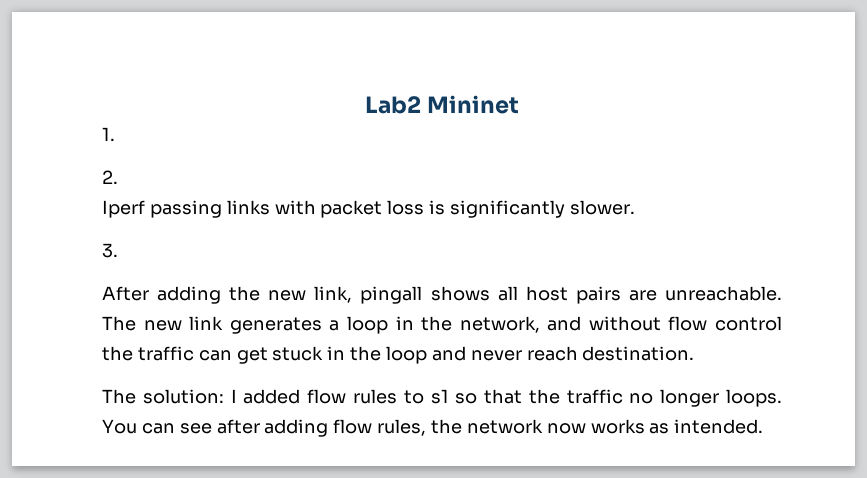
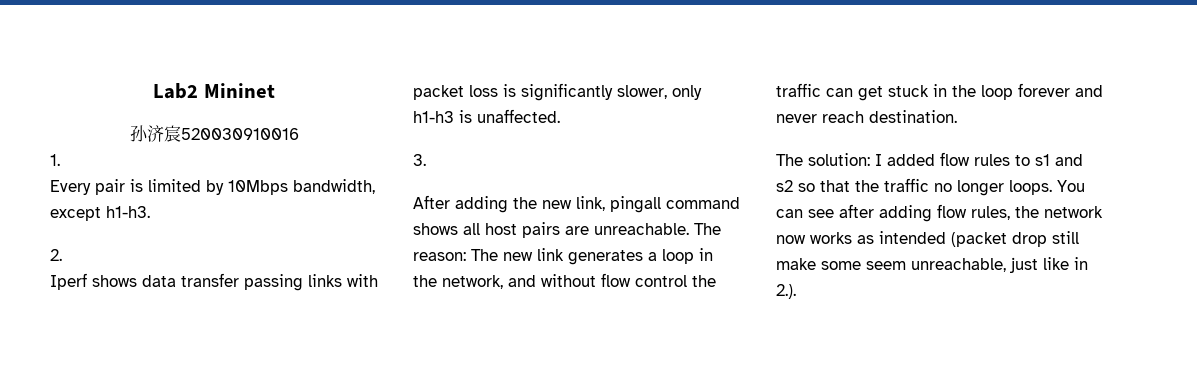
(520, 104) none -> [129,125,299,142] // 孙济宸520030910016
(115, 134) none -> [50,179,375,195] [50,206,150,221] // Every pair is limited by 10Mbps bandwidth, except h1-h3.
(145, 209) none -> [92,273,239,287] shows data transfer
[569,200,635,215] slower. -> [617,85,702,100] [413,109,560,123] slower, only h1-h3 is unaffected.
(423, 295) none -> [666,197,740,209] command
(136, 323) none -> [413,249,498,261] reason: The
(428, 355) none -> [1018,83,1070,97] forever
(449, 396) none -> [1055,154,1083,166] [776,180,793,192] and s2
[674,419,764,434] intended. -> [879,231,1079,247] [776,257,1088,273] [776,284,796,299] intended (packet drop still make some seem unreachable, just like in 2.).

